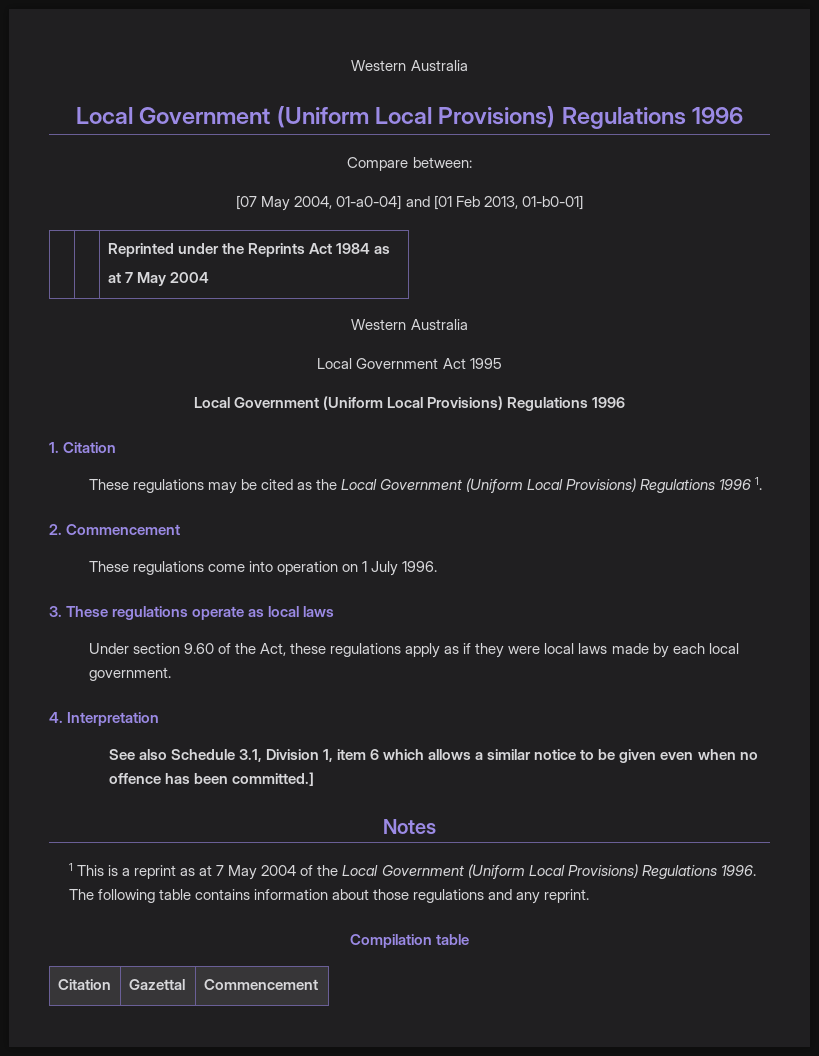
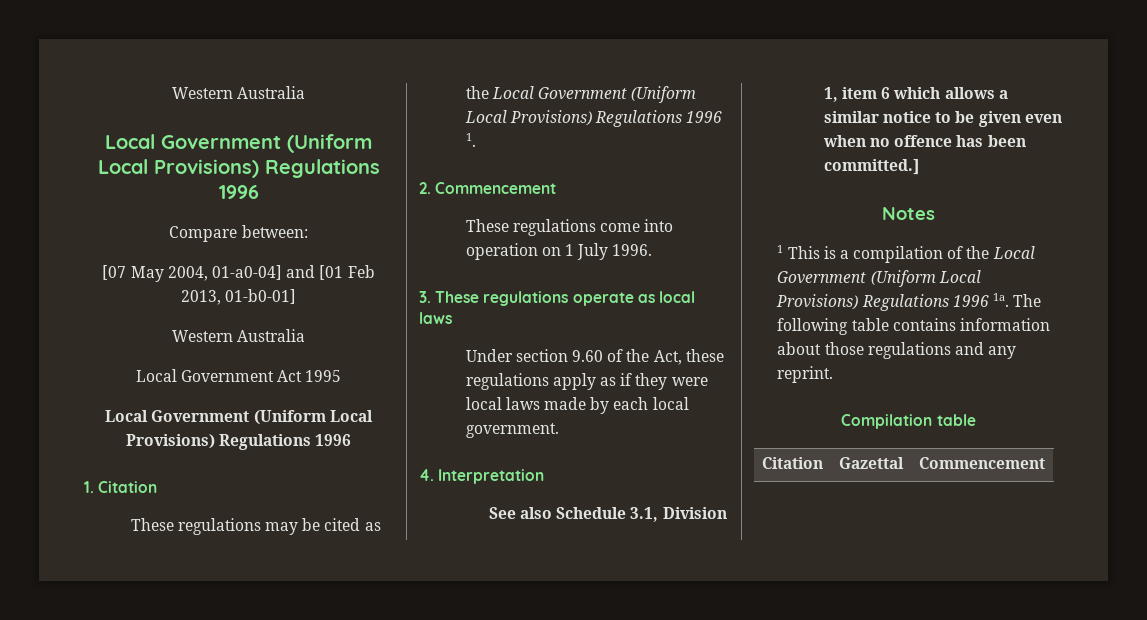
[107,243,391,257] [107,272,210,286] // | | Reprinted under the Reprints Act 1984 as // at 7 May 2004 -> (297, 296) none
[134,865,297,880] reprint as at 7 May 2004 -> [853,246,944,263] compilation
[720,865,756,876] 1996. -> [952,293,1009,307] 1996 1a.

